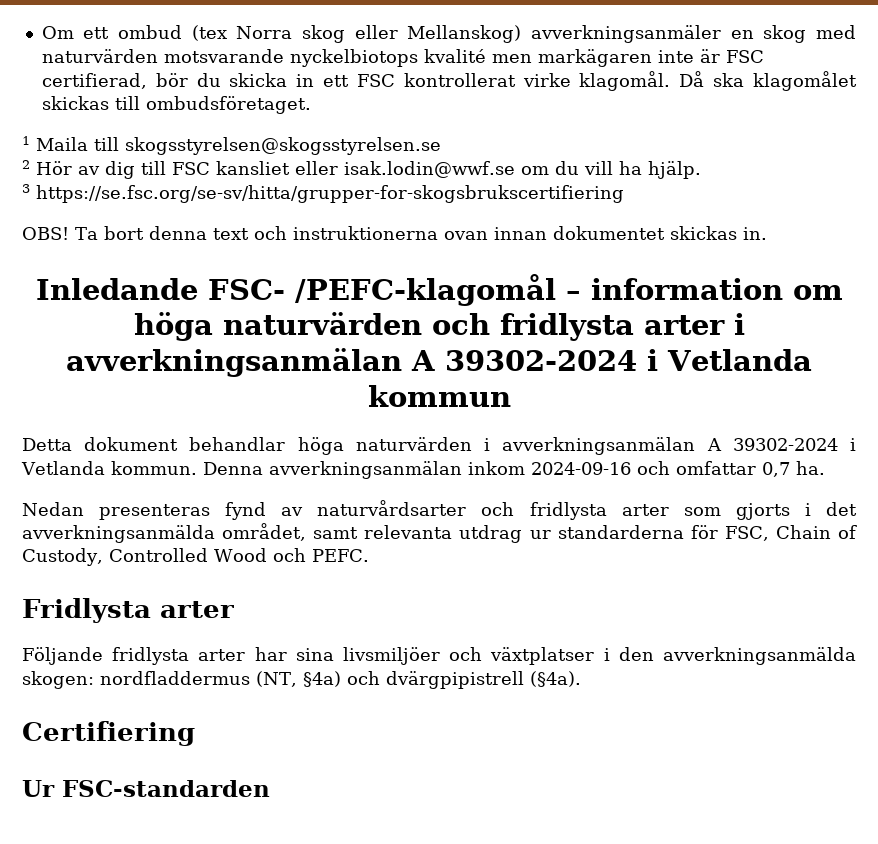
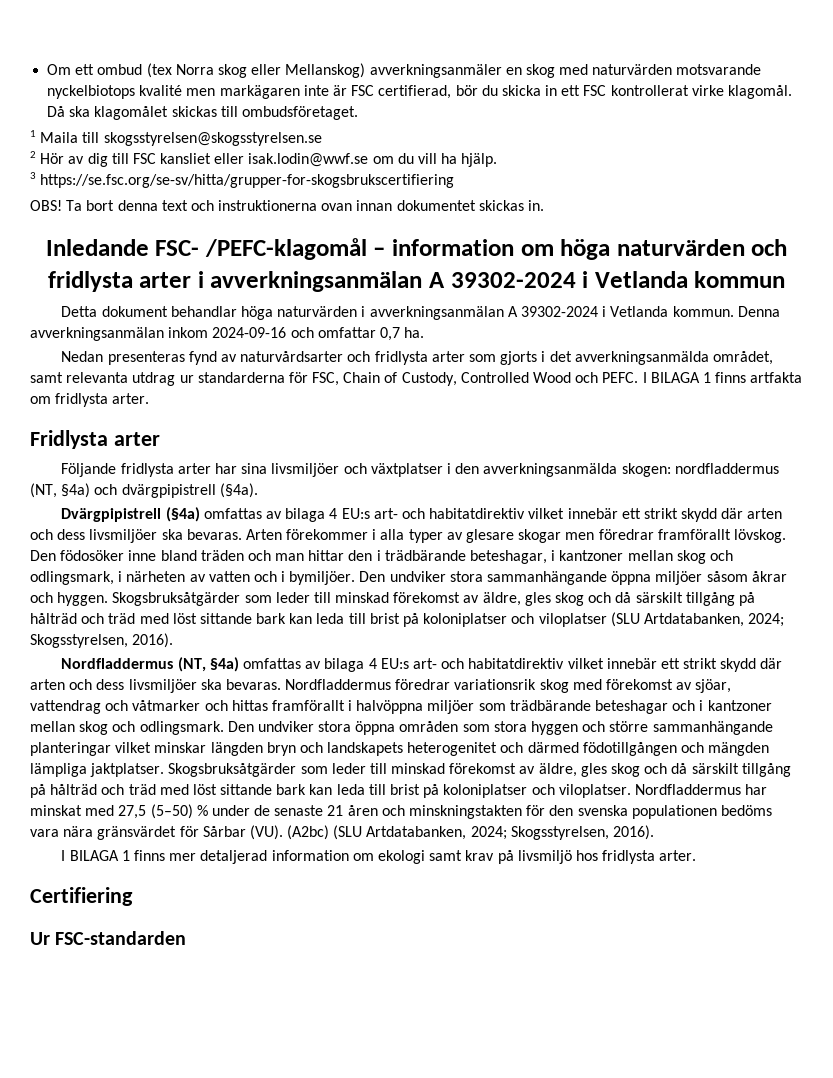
(369, 555) none -> [642,372,803,383] [30,393,150,407] I BILAGA 1 finns artfakta om fridlysta arter.
(581, 679) none -> [61,507,783,522] [30,529,786,543] [30,550,733,564] [30,571,787,585] [30,592,755,606] [30,612,785,627] [30,633,174,648] [61,657,783,672] [30,679,732,693] [30,700,772,714] [30,721,773,735] [30,742,770,756] [30,763,791,777] [30,784,768,798] [30,804,772,819] [30,825,655,840] [61,850,697,864] // Dvärgpipistrell (§4a) omfattas av bilaga 4 EU:s art- och habitatdirektiv vilket innebär ett strikt skydd där arten och dess livsmiljöer ska bevaras. Arten förekommer i alla typer av glesare skogar men föredrar framförallt lövskog. Den födosöker inne bland träden och man hittar den i trädbärande beteshagar, i kantzoner mellan skog och odlingsmark, i närheten av vatten och i bymiljöer. Den undviker stora sammanhängande öppna miljöer såsom åkrar och hyggen. Skogsbruksåtgärder som leder till minskad förekomst av äldre, gles skog och då särskilt tillgång på hålträd och träd med löst sittande bark kan leda till brist på koloniplatser och viloplatser (SLU Artdatabanken, 2024; Skogsstyrelsen, 2016). // Nordfladdermus (NT, §4a) omfattas av bilaga 4 EU:s art- och habitatdirektiv vilket innebär ett strikt skydd där arten och dess livsmiljöer ska bevaras. Nordfladdermus föredrar variationsrik skog med förekomst av sjöar, vattendrag och våtmarker och hittas framförallt i halvöppna miljöer som trädbärande beteshagar och i kantzoner mellan skog och odlingsmark. Den undviker stora öppna områden som stora hyggen och större sammanhängande planteringar vilket minskar längden bryn och landskapets heterogenitet och därmed födotillgången och mängden lämpliga jaktplatser. Skogsbruksåtgärder som leder till minskad förekomst av äldre, gles skog och då särskilt tillgång på hålträd och träd med löst sittande bark kan leda till brist på koloniplatser och viloplatser. Nordfladdermus har minskat med 27,5 (5–50) % under de senaste 21 åren och minskningstakten för den svenska populationen bedöms vara nära gränsvärdet för Sårbar (VU). (A2bc) (SLU Artdatabanken, 2024; Skogsstyrelsen, 2016). // I BILAGA 1 finns mer detaljerad information om ekologi samt krav på livsmiljö hos fridlysta arter.

